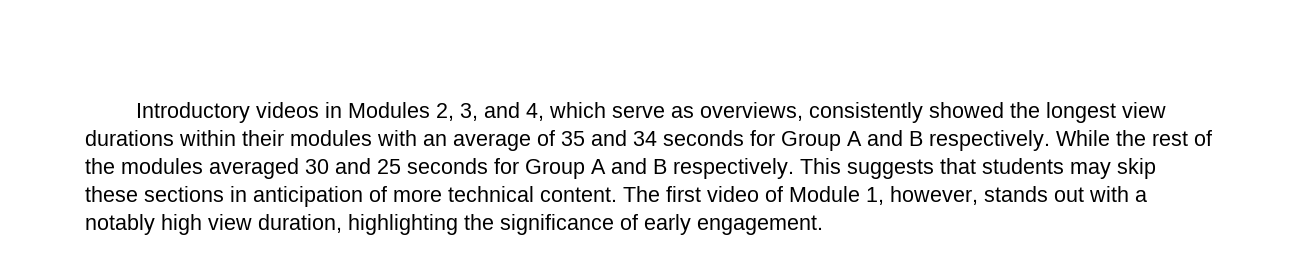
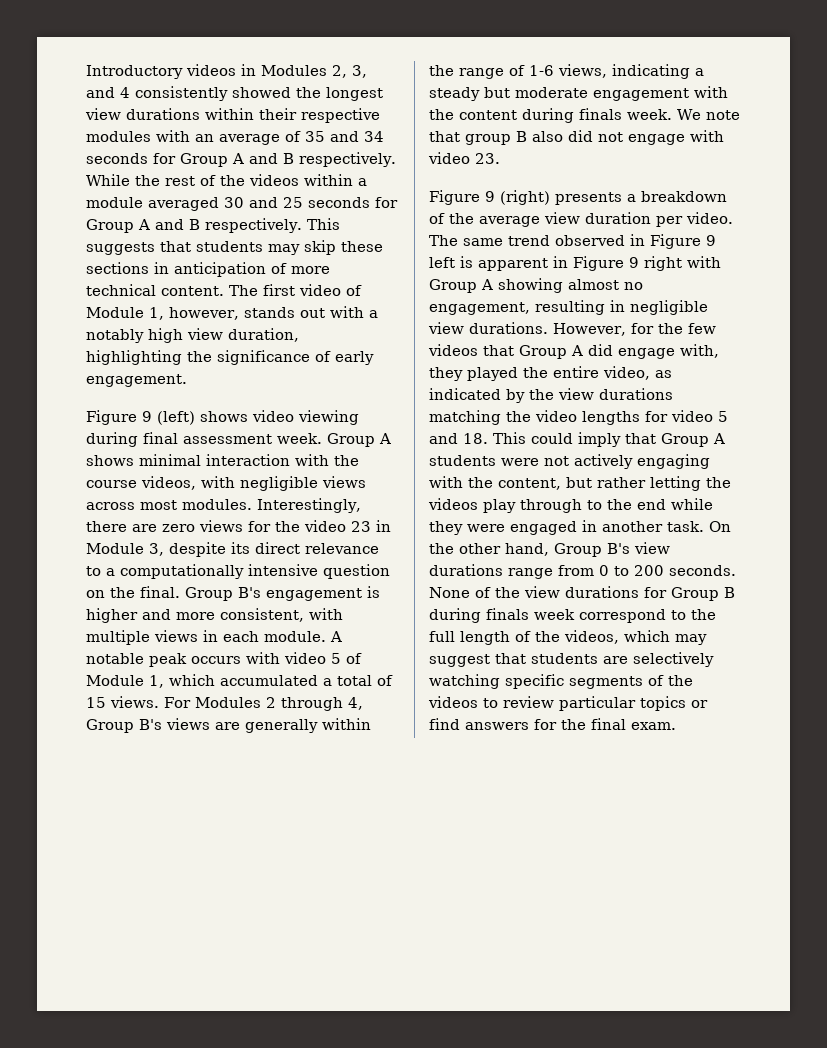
[526,102,804,121] 4, which serve as overviews, -> [120,87,130,98] 4
(284, 138) none -> [301,108,380,123] respective
[121,158,203,174] modules -> [249,174,367,186] [86,197,143,208] videos within a module
(823, 225) none -> [86,410,359,425] [86,432,391,447] [86,454,359,466] [86,476,366,491] [86,498,361,513] [86,520,391,532] [86,542,379,557] [86,564,390,579] [86,586,380,601] [86,608,343,623] [86,630,342,645] [86,652,362,667] [86,674,393,688] [86,696,363,711] [86,718,371,733] [429,64,704,79] [429,86,728,101] [429,108,740,123] [429,130,724,145] [428,152,500,164] [429,190,727,205] [429,212,733,227] [429,234,716,249] [429,256,721,271] [429,278,643,293] [429,300,708,315] [428,322,716,336] [428,344,719,359] [429,366,672,381] [429,388,673,403] [429,410,728,425] [429,432,725,447] [429,454,710,469] [429,476,731,491] [428,498,713,513] [429,520,731,535] [429,542,670,557] [429,564,736,579] [429,586,735,601] [429,608,716,623] [429,630,707,645] [429,652,714,667] [429,674,693,689] [428,696,708,711] [429,718,676,730] // Figure 9 (left) shows video viewing during final assessment week. Group A shows minimal interaction with the course videos, with negligible views across most modules. Interestingly, there are zero views for the video 23 in Module 3, despite its direct relevance to a computationally intensive question on the final. Group B's engagement is higher and more consistent, with multiple views in each module. A notable peak occurs with video 5 of Module 1, which accumulated a total of 15 views. For Modules 2 through 4, Group B's views are generally within the range of 1-6 views, indicating a steady but moderate engagement with the content during finals week. We note that group B also did not engage with video 23. // Figure 9 (right) presents a breakdown of the average view duration per video. The same trend observed in Figure 9 left is apparent in Figure 9 right with Group A showing almost no engagement, resulting in negligible view durations. However, for the few videos that Group A did engage with, they played the entire video, as indicated by the view durations matching the video lengths for video 5 and 18. This could imply that Group A students were not actively engaging with the content, but rather letting the videos play through to the end while they were engaged in another task. On the other hand, Group B's view durations range from 0 to 200 seconds. None of the view durations for Group B during finals week correspond to the full length of the videos, which may suggest that students are selectively watching specific segments of the videos to review particular topics or find answers for the final exam.

